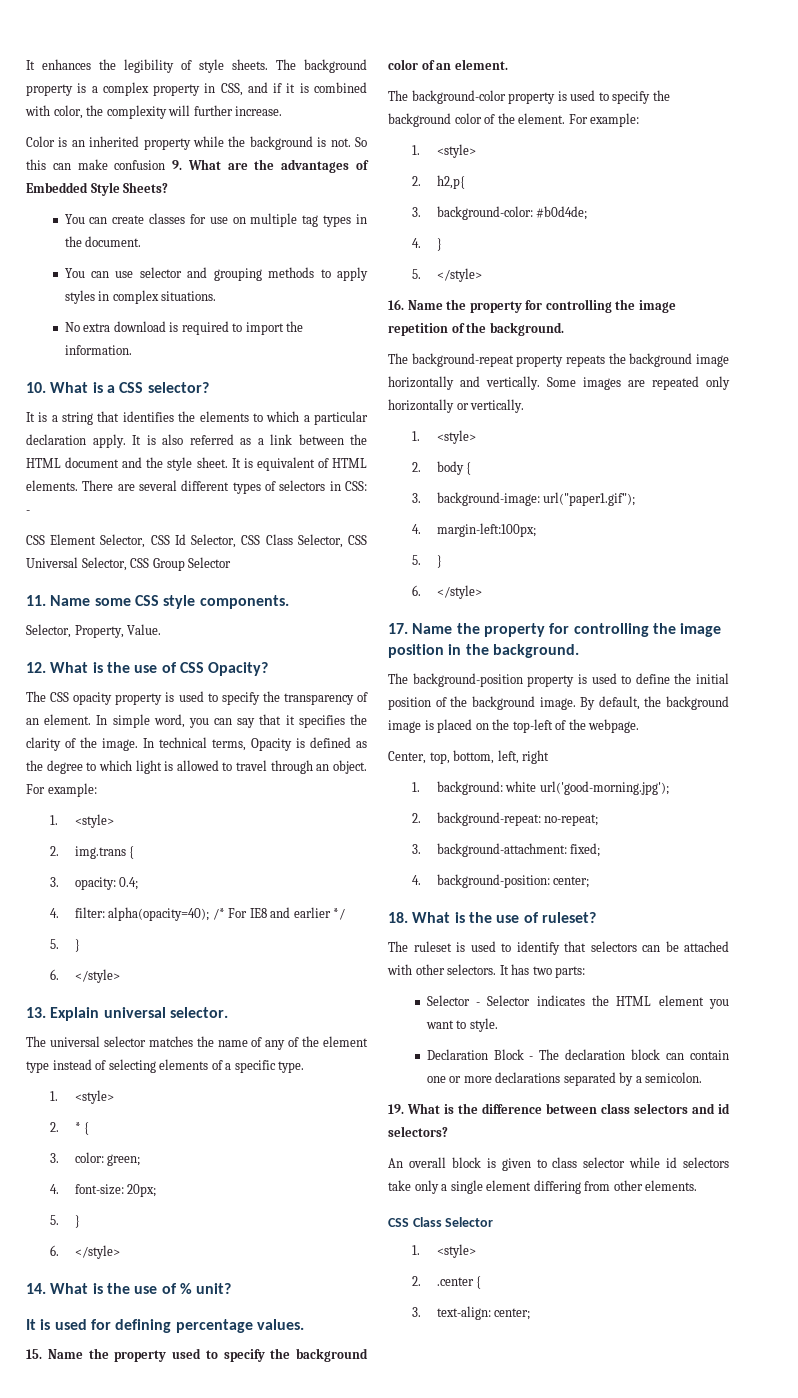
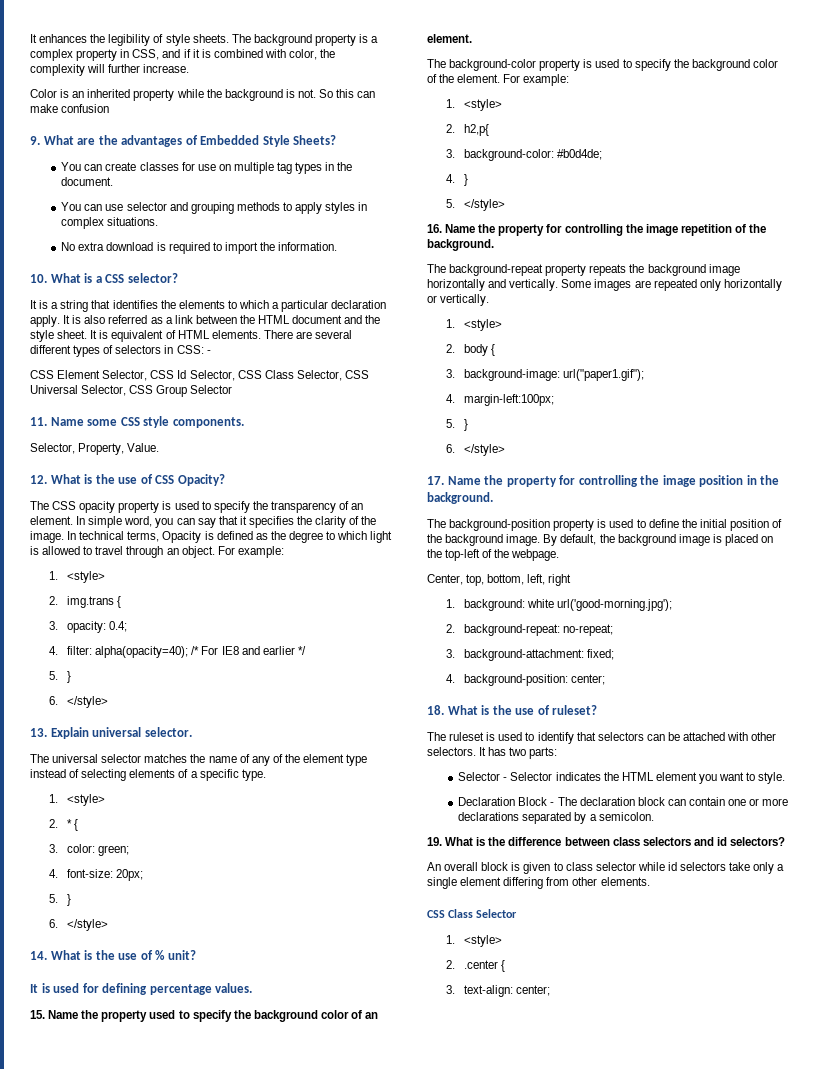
(166, 165) none -> (110, 108) //

